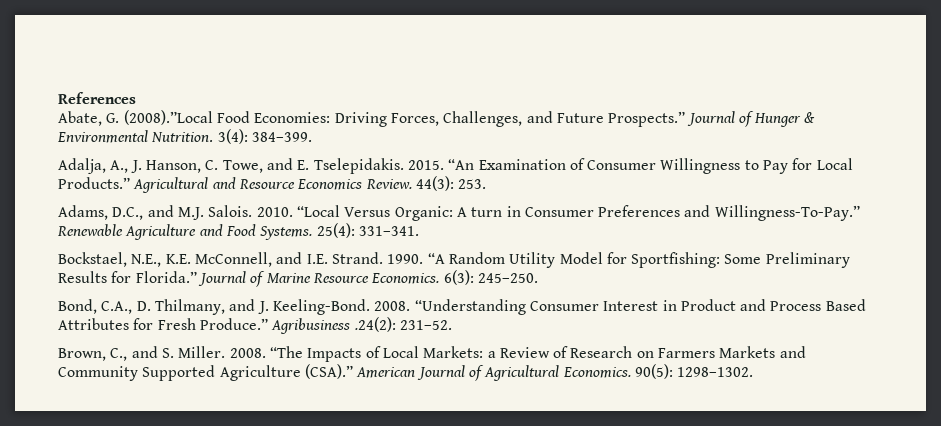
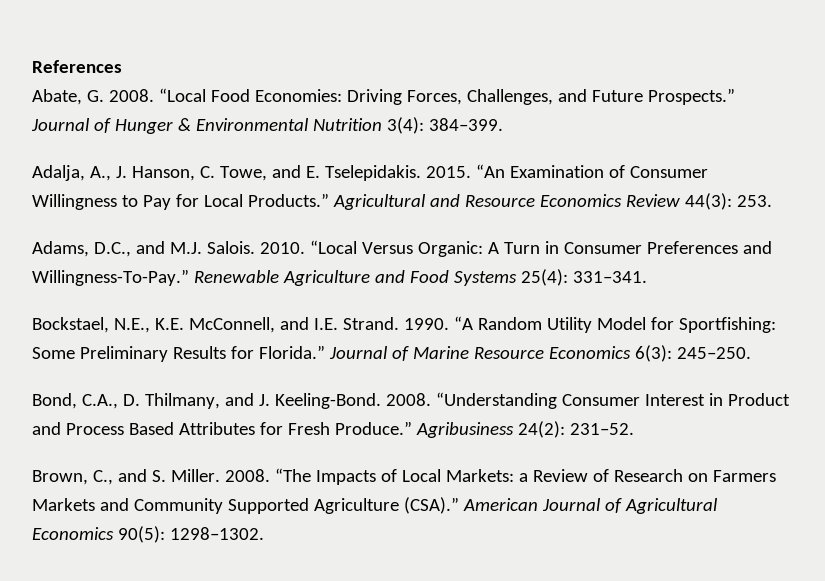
[123,110,213,125] (2008).”Local -> [108,88,206,102] 2008. “Local
[151,132,214,142] Nutrition. -> [312,118,382,131] Nutrition
[365,179,412,189] Review. -> [625,194,680,207] Review
[471,207,503,217] turn -> [503,242,540,254] Turn
[260,226,313,240] Systems. -> [453,271,517,286] Systems
[371,273,440,284] Economics. -> [548,346,631,359] Economics
[354,317,396,332] .24(2): -> [517,421,565,438] 24(2):
[562,367,631,378] Economics. -> [32,527,114,540] Economics

